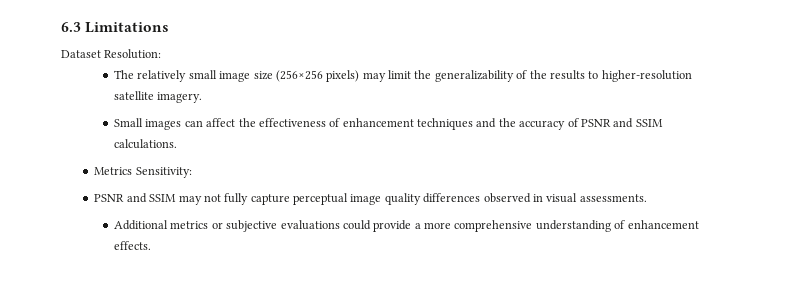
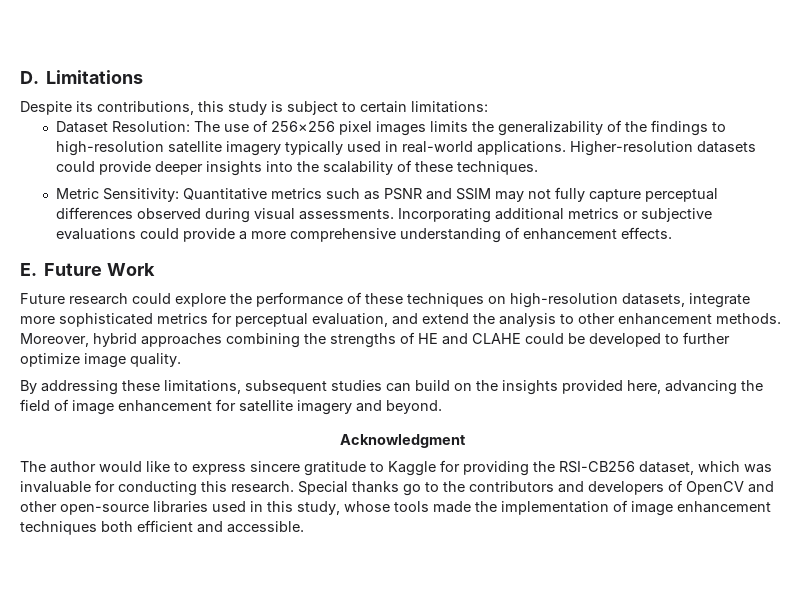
[61,22,81,32] 6.3 -> [20,71,39,84] D.
[61,49,162,59] [114,70,692,82] [114,91,203,103] [114,118,663,130] [114,139,178,149] [94,167,192,178] Dataset Resolution: // The relatively small image size (256×256 pixels) may limit the generalizability of the results to higher-resolution satellite imagery. // Small images can affect the effectiveness of enhancement techniques and the accuracy of PSNR and SSIM calculations. // Metrics Sensitivity: // -> [20,101,488,115] [55,120,726,136] [55,141,756,156] [55,160,538,176] [55,188,380,202] Despite its contributions, this study is subject to certain limitations: // Dataset Resolution: The use of 256×256 pixel images limits the generalizability of the findings to high-resolution satellite imagery typically used in real-world applications. Higher-resolution datasets could provide deeper insights into the scalability of these techniques. // Metric Sensitivity: Quantitative metrics such as
[350,193,421,205] image quality -> (718, 195) none
[532,194,543,202] in -> [204,208,250,223] during
[114,220,169,230] // Additional -> [397,208,564,223] Incorporating additional
(152, 245) none -> [20,263,156,276] [20,292,750,308] [20,312,781,327] [20,332,730,348] [20,353,181,368] [20,380,763,395] [20,399,442,415] [339,434,466,448] [20,460,772,476] [20,480,774,496] [20,500,771,516] [20,520,304,535] // E. Future Work // Future research could explore the performance of these techniques on high-resolution datasets, integrate more sophisticated metrics for perceptual evaluation, and extend the analysis to other enhancement methods. Moreover, hybrid approaches combining the strengths of HE and CLAHE could be developed to further optimize image quality. // By addressing these limitations, subsequent studies can build on the insights provided here, advancing the field of image enhancement for satellite imagery and beyond. // Acknowledgment // The author would like to express sincere gratitude to Kaggle for providing the RSI-CB256 dataset, which was invaluable for conducting this research. Special thanks go to the contributors and developers of OpenCV and other open-source libraries used in this study, whose tools made the implementation of image enhancement techniques both efficient and accessible.

